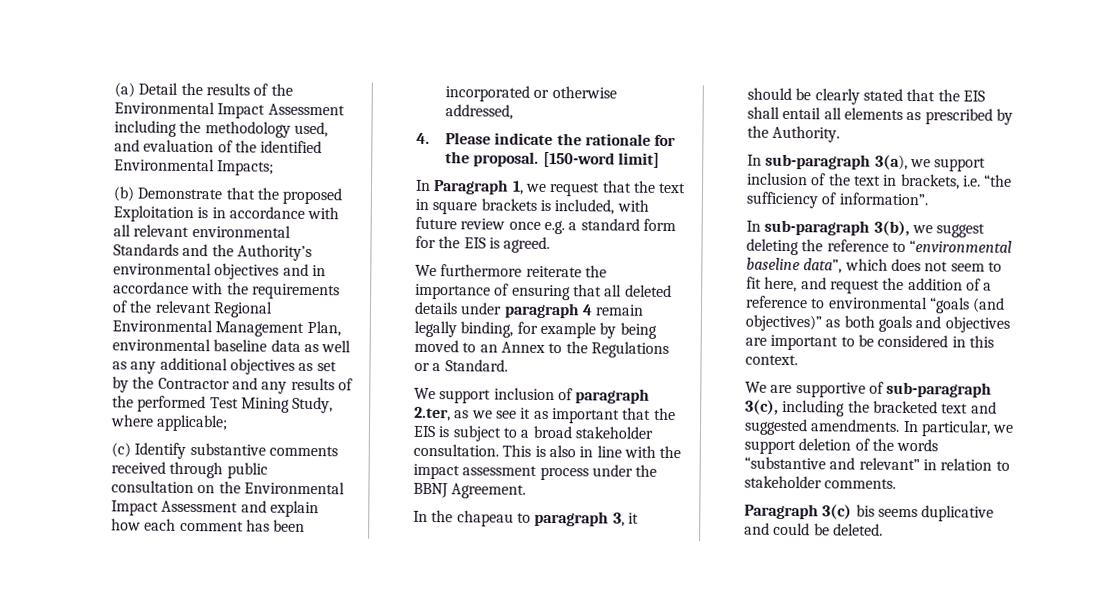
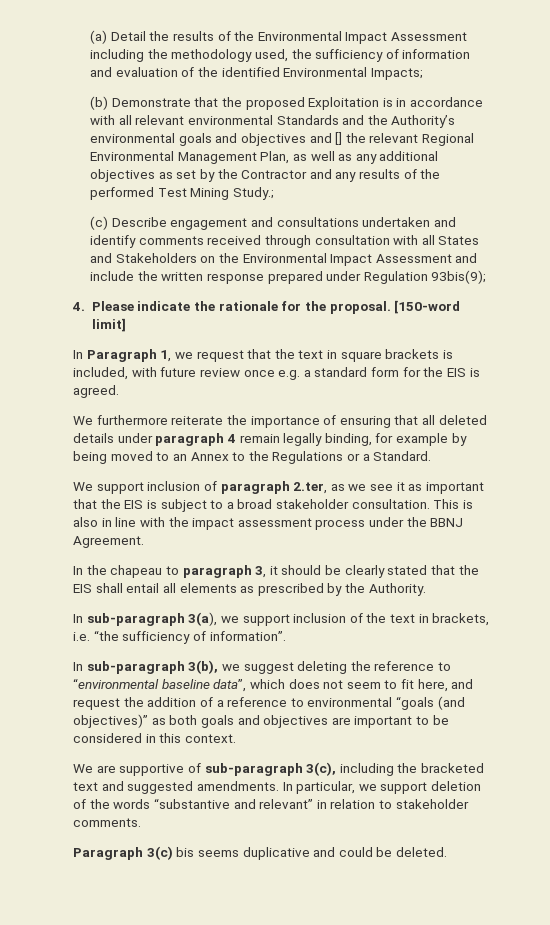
(328, 129) none -> [291,49,471,62] the sufficiency of information
[214,263,326,280] [112,281,340,300] [111,300,128,313] objectives and in accordance with the requirements of -> [178,132,343,146] goals and objectives and []
[111,338,301,352] environmental baseline data -> (290, 157) none
[292,396,334,414] [109,414,229,432] [110,442,338,459] [110,461,268,479] [110,480,194,494] Study, where applicable; // (c) Identify substantive comments received through public consultation -> [232,187,274,200] [89,216,456,230] [89,235,480,248] [89,253,197,263] Study.; // (c) Describe engagement and consultations undertaken and identify comments received through consultation with all States and Stakeholders
[269,500,319,518] [110,518,306,532] [444,85,617,102] [444,104,513,120] explain how each comment has been incorporated or otherwise addressed, -> [89,270,487,284] include the written response prepared under Regulation 93bis(9);

